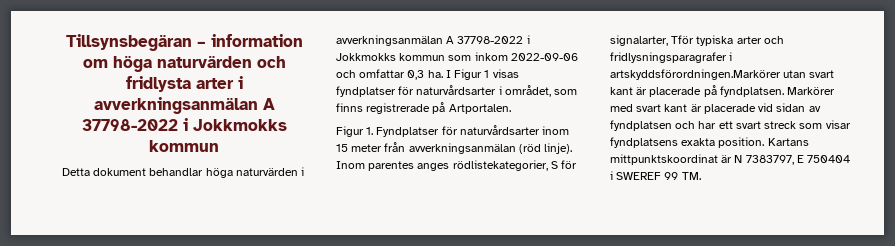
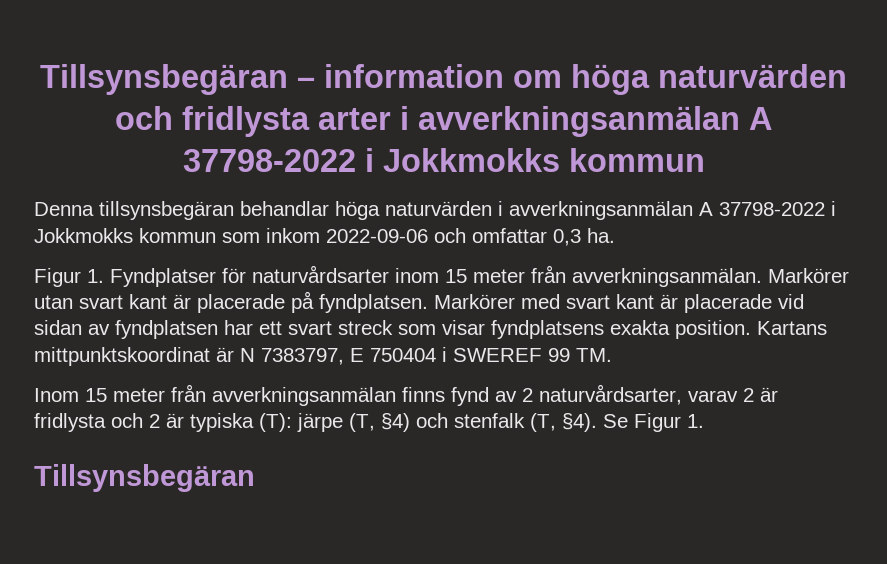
[62,168,147,176] Detta dokument -> [34,201,234,220] Denna tillsynsbegäran
[445,69,519,80] [336,85,578,97] [336,102,511,114] I Figur 1 visas fyndplatser för naturvårdsarter i området, som finns registrerade på Artportalen. -> (615, 235) none
[408,143,573,154] [336,160,578,171] [610,35,784,46] [610,52,733,63] [610,69,781,80] avverkningsanmälan (röd linje). Inom parentes anges rödlistekategorier, S för signalarter, Tför typiska arter och fridlysningsparagrafer i artskyddsförordningen.Markörer -> [572,268,849,287] avverkningsanmälan. Markörer
[675,121,696,129] och -> (218, 329) none
(701, 176) none -> [34,384,778,406] [34,413,704,432] [34,464,255,492] // Inom 15 meter från avverkningsanmälan finns fynd av 2 naturvårdsarter, varav 2 är fridlysta och 2 är typiska (T): järpe (T, §4) och stenfalk (T, §4). Se Figur 1. // Tillsynsbegäran

